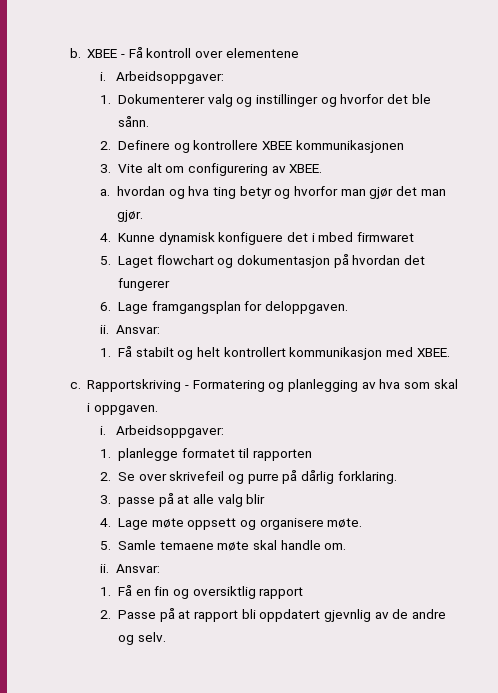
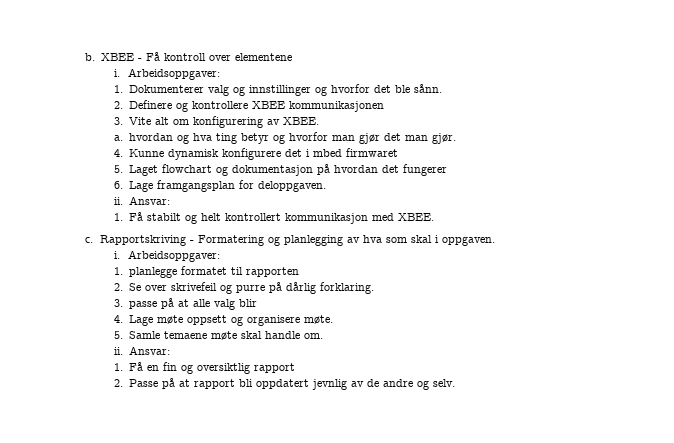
[255,94,318,107] instillinger -> [248,85,311,96] innstillinger
[187,163,268,176] configurering -> [192,116,263,128] konfigurering
[218,232,284,245] konfiguere -> [221,148,281,160] konfigurere
[323,609,371,622] gjevnlig -> [311,379,347,390] jevnlig

